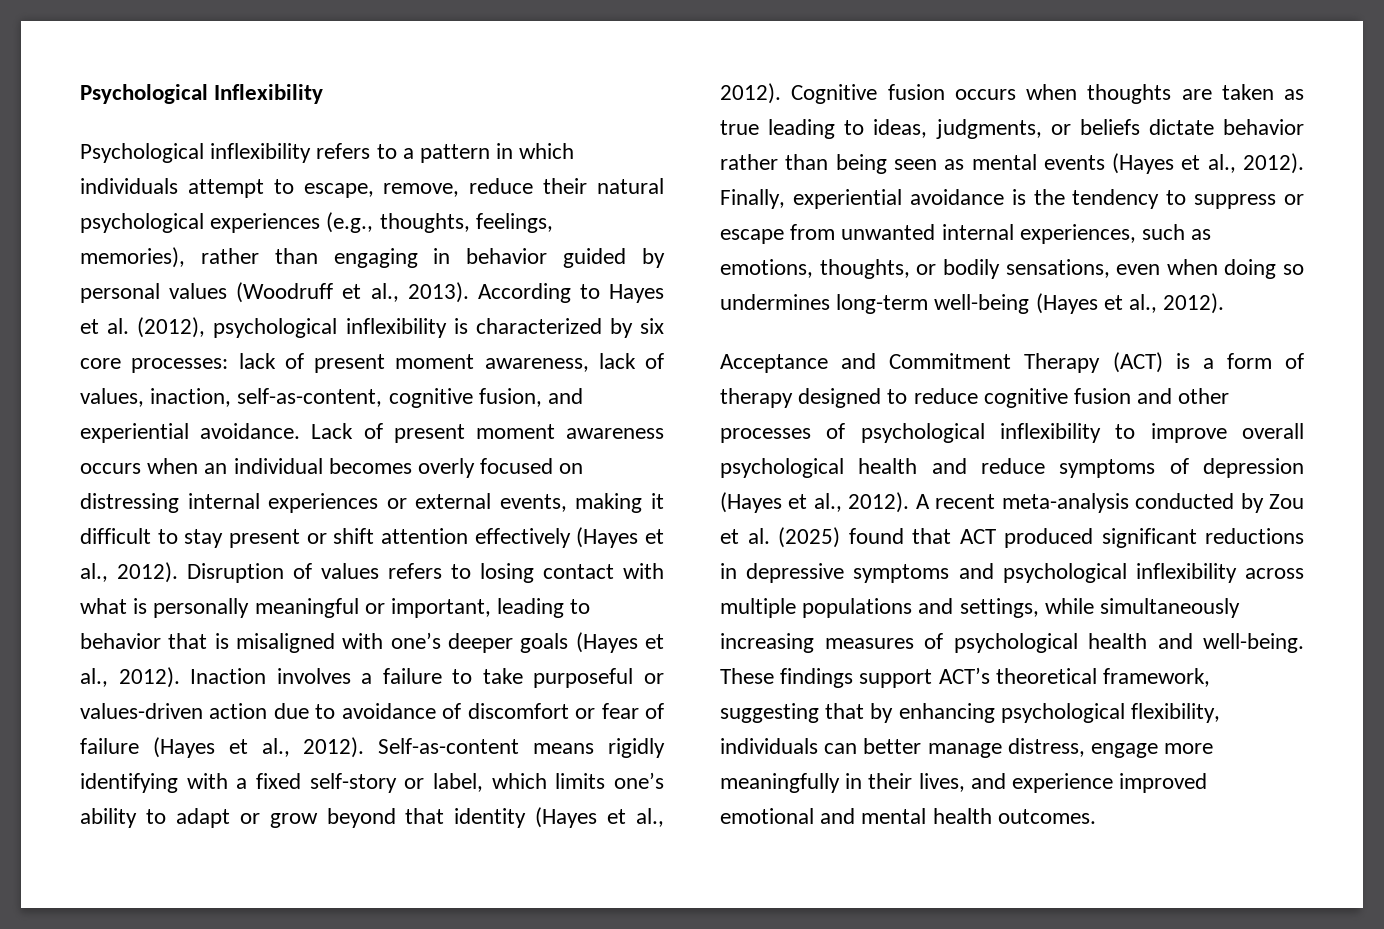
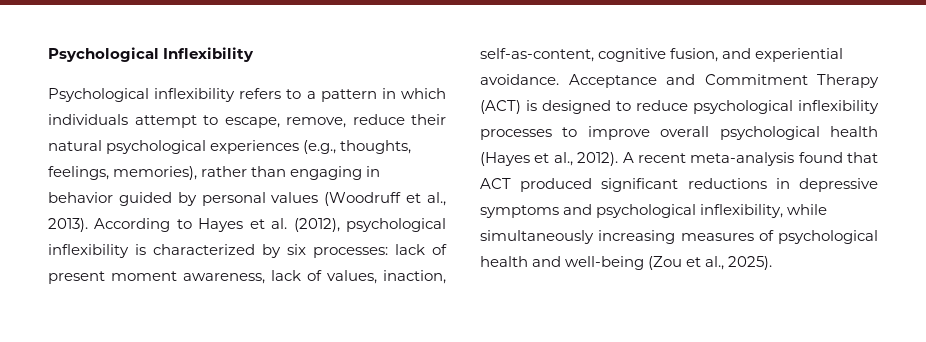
[80,358,121,369] core -> (306, 249) none
[311,423,665,443] [80,458,584,478] [80,493,664,513] [80,527,664,548] [80,562,664,583] [80,598,591,618] [80,632,664,653] [80,667,664,688] [80,703,665,719] [80,737,665,758] [80,772,664,793] [80,807,664,828] [720,83,1304,104] [720,119,1304,139] [720,153,1304,174] [720,189,1304,209] [720,224,1212,244] [720,259,1304,279] [720,293,1225,314] Lack of present moment awareness occurs when an individual becomes overly focused on distressing internal experiences or external events, making it difficult to stay present or shift attention effectively (Hayes et al., 2012). Disruption of values refers to losing contact with what is personally meaningful or important, leading to behavior that is misaligned with one’s deeper goals (Hayes et al., 2012). Inaction involves a failure to take purposeful or values-driven action due to avoidance of discomfort or fear of failure (Hayes et al., 2012). Self-as-content means rigidly identifying with a fixed self-story or label, which limits one’s ability to adapt or grow beyond that identity (Hayes et al., 2012). Cognitive fusion occurs when thoughts are taken as true leading to ideas, judgments, or beliefs dictate behavior rather than being seen as mental events (Hayes et al., 2012). Finally, experiential avoidance is the tendency to suppress or escape from unwanted internal experiences, such as emotions, thoughts, or bodily sensations, even when doing so undermines long-term well-being (Hayes et al., 2012). // -> (559, 79) none
[1202,353,1304,369] [720,388,1230,408] [720,423,1101,443] a form of therapy designed to reduce cognitive fusion and other processes of psychological inflexibility -> [542,100,879,114] [480,129,552,140] designed to reduce psychological inflexibility processes
[931,458,1304,478] and reduce symptoms of depression -> (878, 131) none
[1135,493,1304,513] [720,527,840,548] conducted by Zou et al. (2025) -> (795, 159) none
[1135,563,1304,583] [720,598,1039,618] inflexibility across multiple populations and settings, -> [700,204,784,218] inflexibility,
[1203,633,1304,653] [720,667,1211,688] [720,703,1221,723] [720,738,1214,758] [720,773,1208,793] [720,808,1096,824] well-being. These findings support ACT’s theoretical framework, suggesting that by enhancing psychological flexibility, individuals can better manage distress, engage more meaningfully in their lives, and experience improved emotional and mental health outcomes. -> [565,256,773,270] well-being (Zou et al., 2025).

